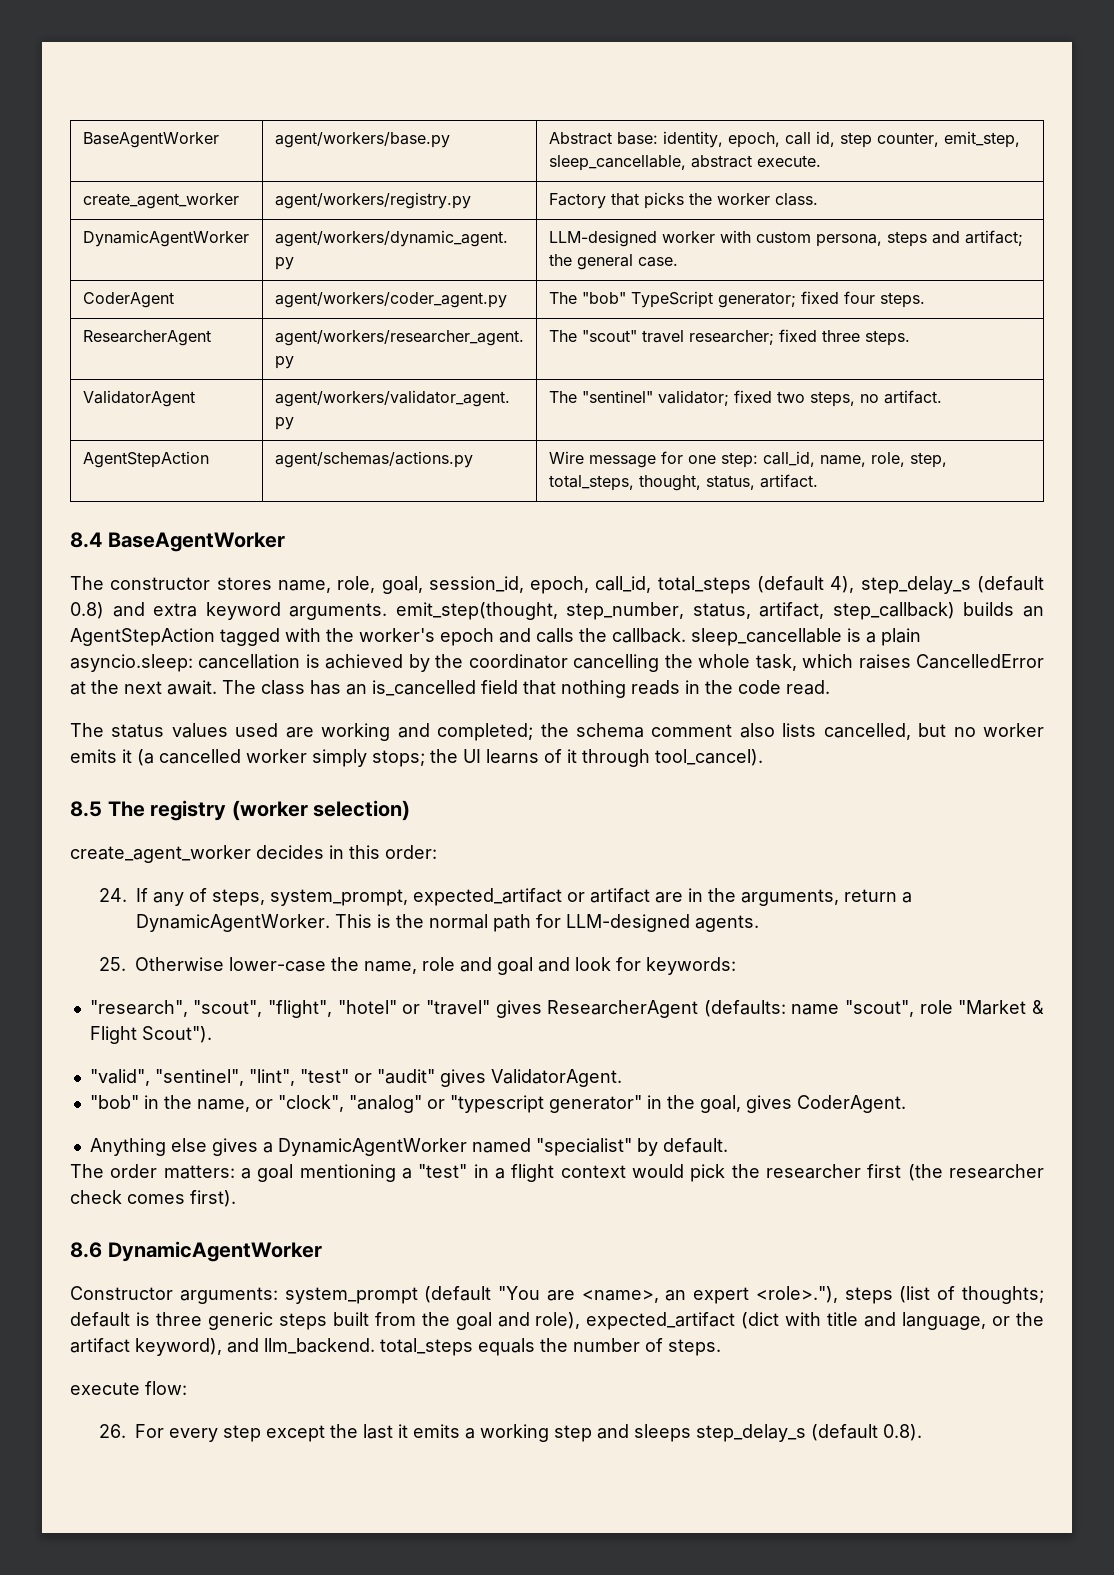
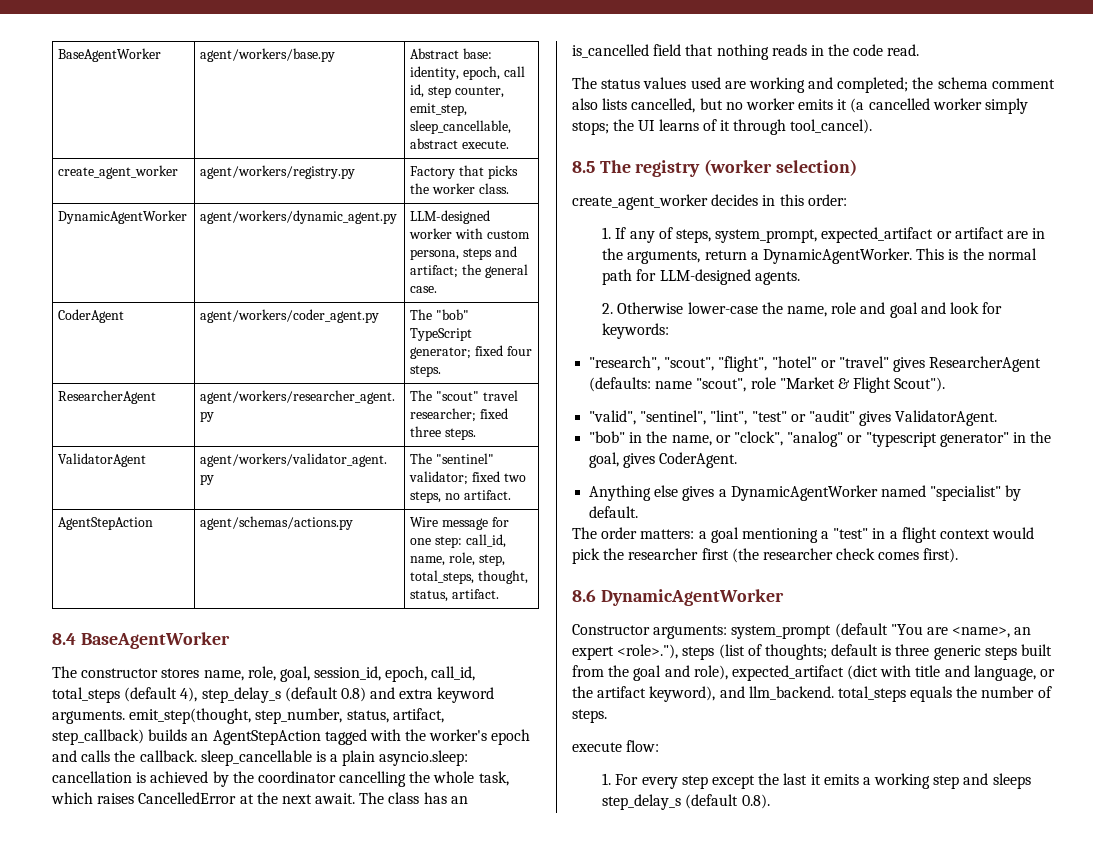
[99,888,128,902] 24. -> [602,227,612,239] 1.
[99,957,127,971] 25. -> [602,303,614,314] 2.
[99,1424,127,1438] 26. -> [602,773,612,785] 1.

